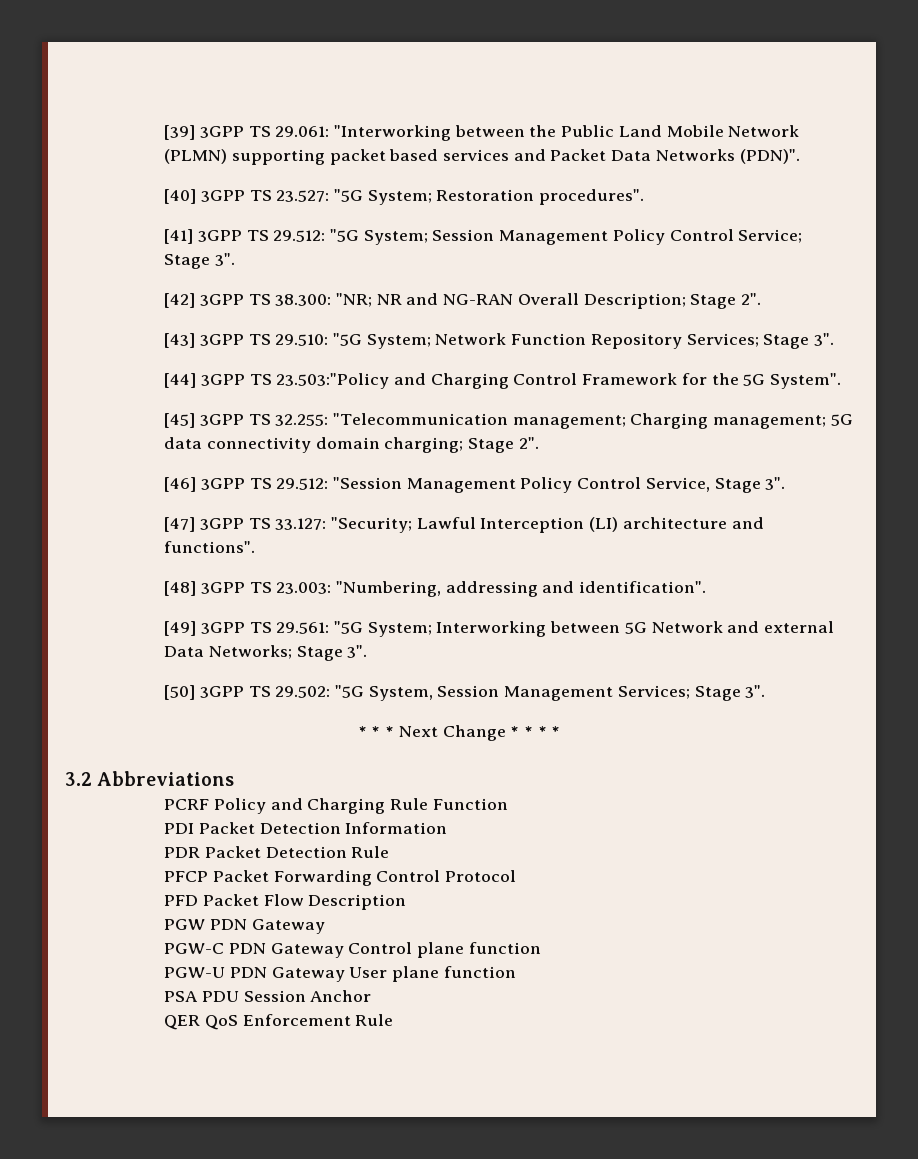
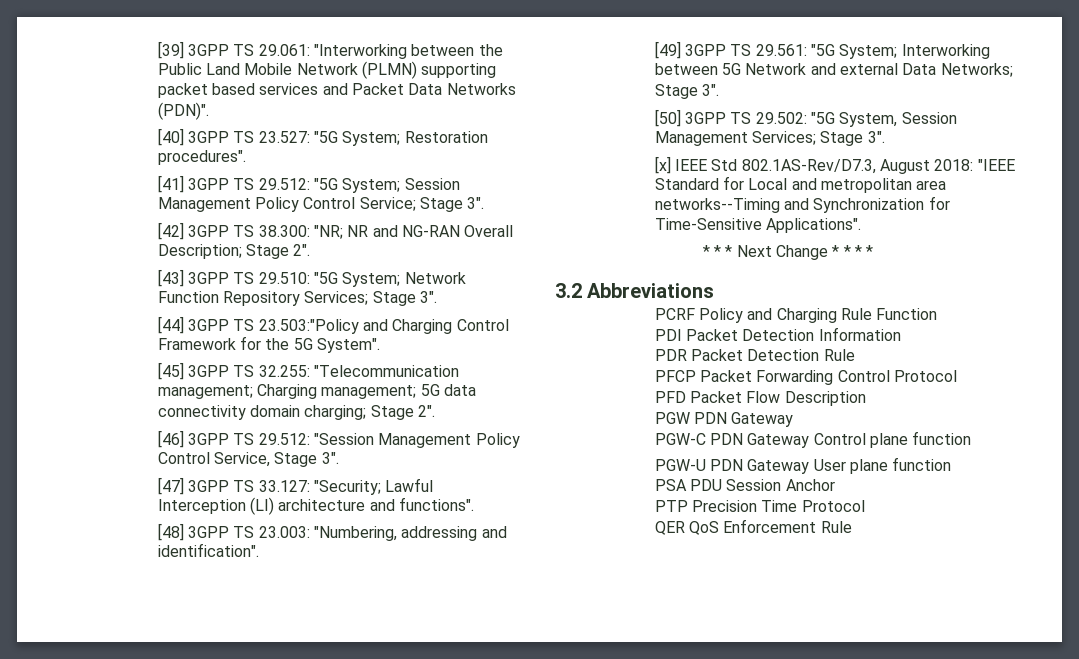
(766, 691) none -> [654,156,1015,174] [654,176,947,193] [654,196,950,213] [654,218,861,233] // [x] IEEE Std 802.1AS-Rev/D7.3, August 2018: "IEEE Standard for Local and metropolitan area networks--Timing and Synchronization for Time-Sensitive Applications".
(372, 996) none -> [654,500,865,512] // PTP Precision Time Protocol

